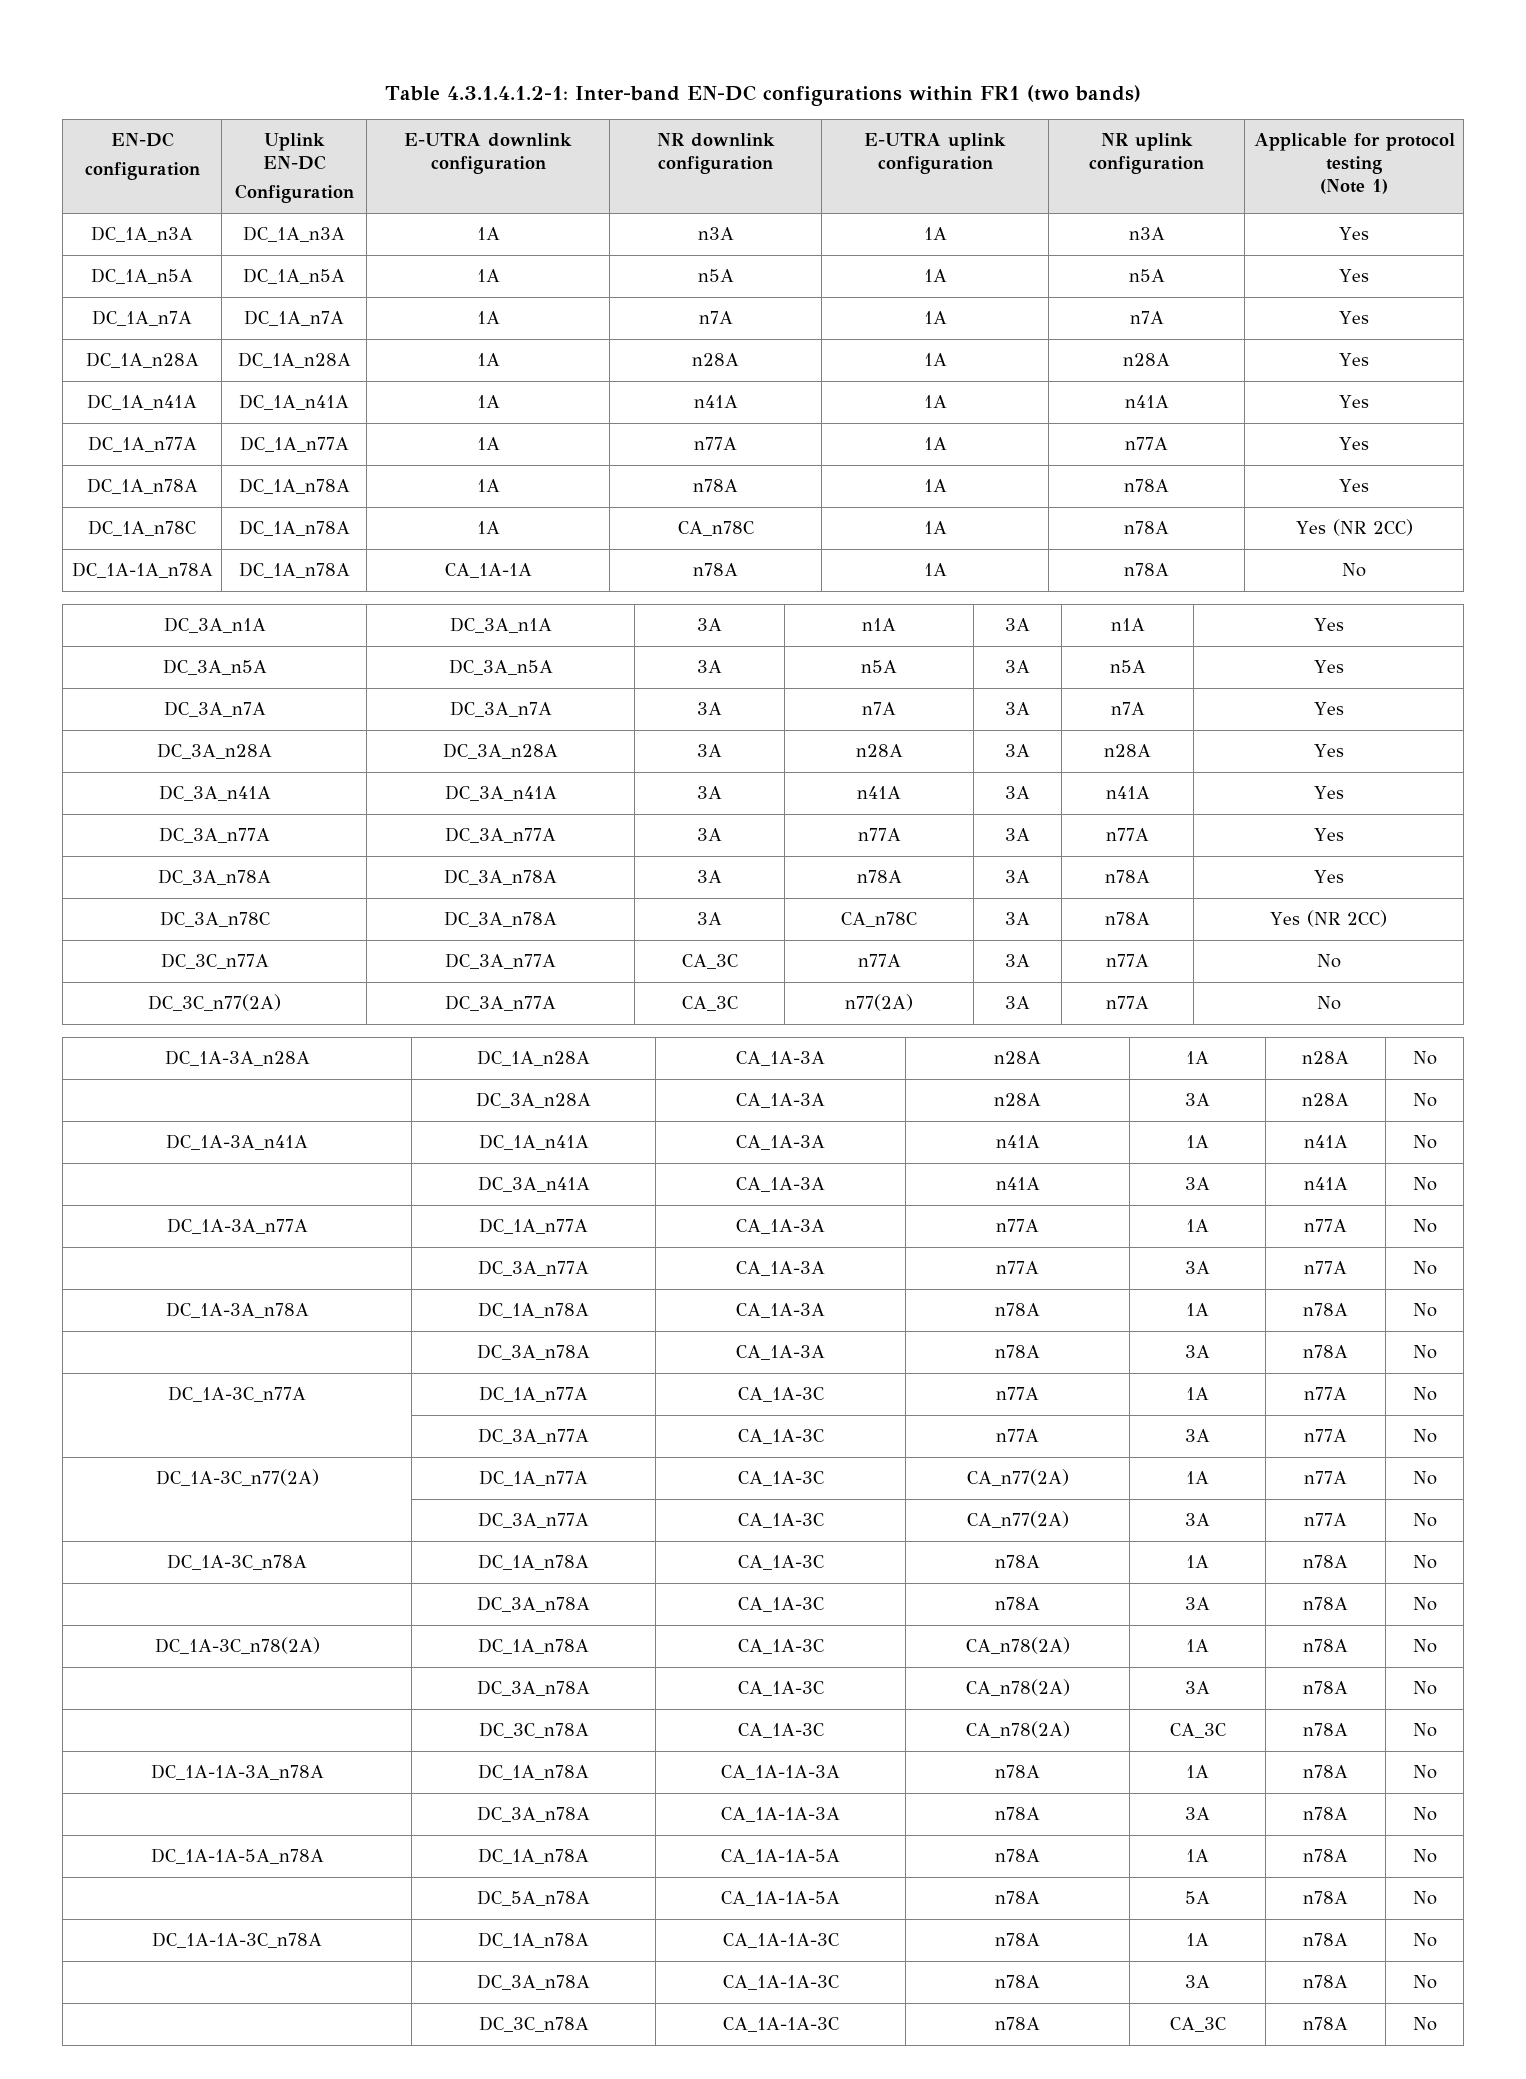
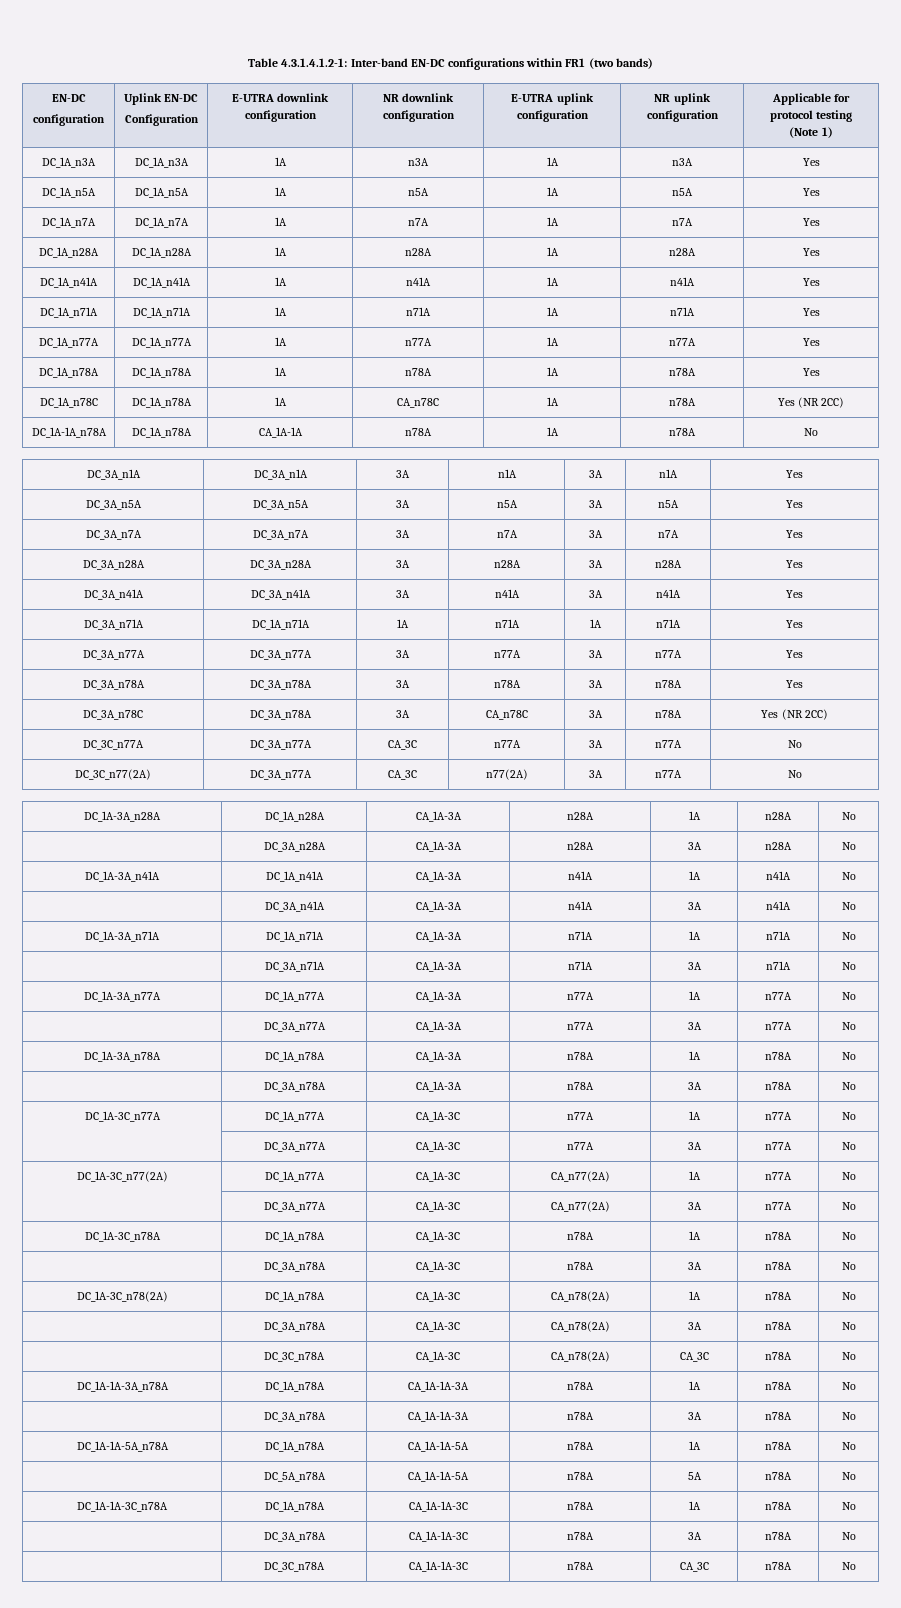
(1370, 401) none -> [40,307,98,318] [132,307,191,318] [274,307,287,316] [406,307,431,316] [546,307,559,316] [670,307,695,316] [802,308,820,316] // DC_1A_n71A | DC_1A_n71A | 1A | n71A | 1A | n71A | Yes
(1344, 792) none -> [83,619,144,630] [251,619,310,630] [397,619,409,628] [494,619,520,628] [589,619,602,628] [656,619,681,628] [786,620,803,628] // DC_3A_n71A | DC_1A_n71A | 1A | n71A | 1A | n71A | Yes
(1437, 1184) none -> [85,931,160,942] [265,931,324,942] [415,931,462,942] [568,931,593,940] [688,931,701,940] [766,931,791,940] [841,932,856,940] [264,961,325,972] [415,961,462,972] [568,961,593,970] [687,962,702,970] [766,961,791,970] [841,962,856,970] // DC_1A-3A_n71A | DC_1A_n71A | CA_1A-3A | n71A | 1A | n71A | No // | DC_3A_n71A | CA_1A-3A | n71A | 3A | n71A | No

